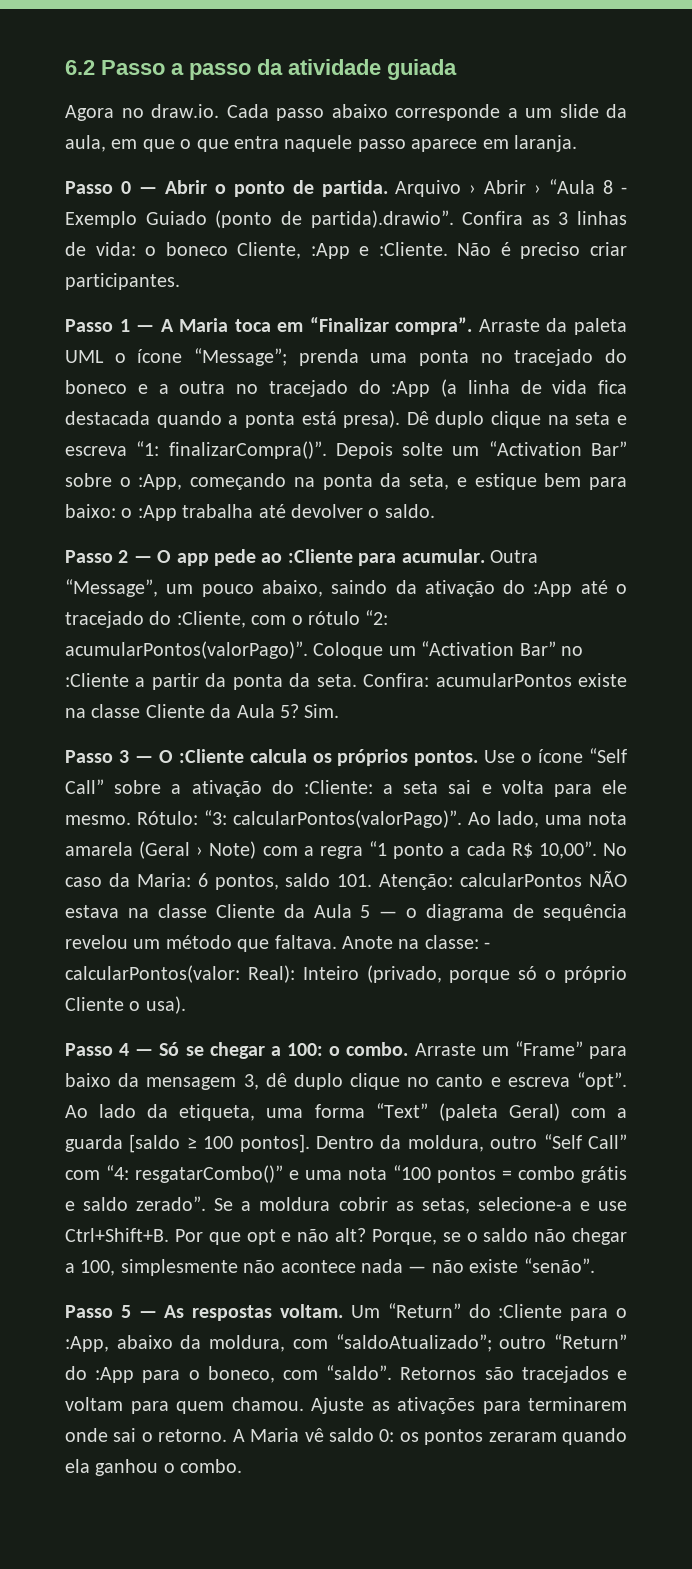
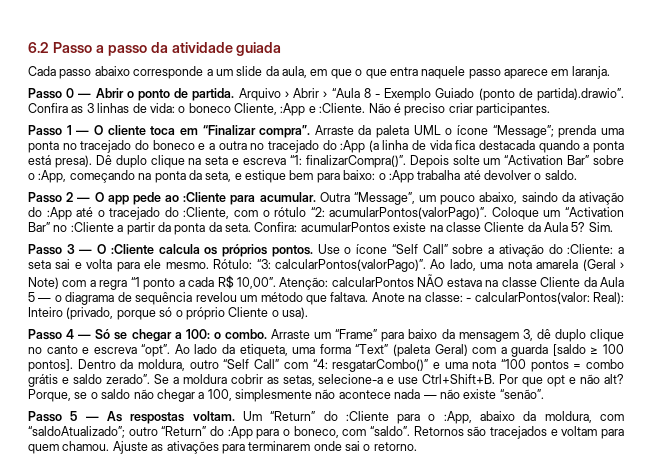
[65,104,219,121] Agora no draw.io. -> (282, 49) none
[160,318,229,332] A Maria -> [93,125,146,135] O cliente
[603,843,627,856] [65,873,373,890] No caso da Maria: 6 pontos, saldo 101. -> (277, 283) none
[232,1428,628,1445] [65,1459,243,1476] A Maria vê saldo 0: os pontos zeraram quando ela ganhou o combo. -> (417, 446) none

